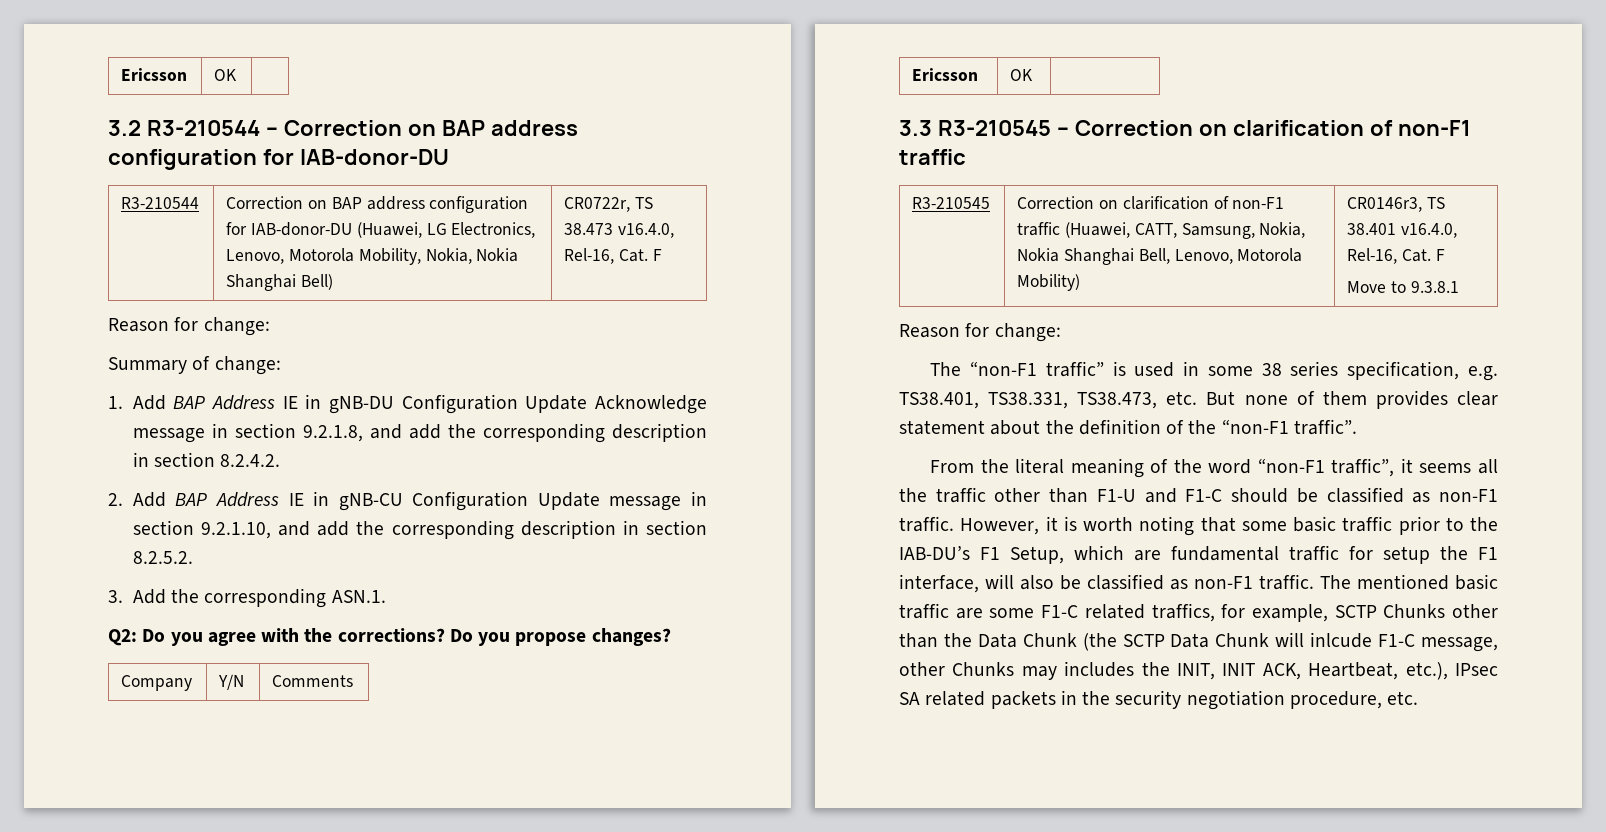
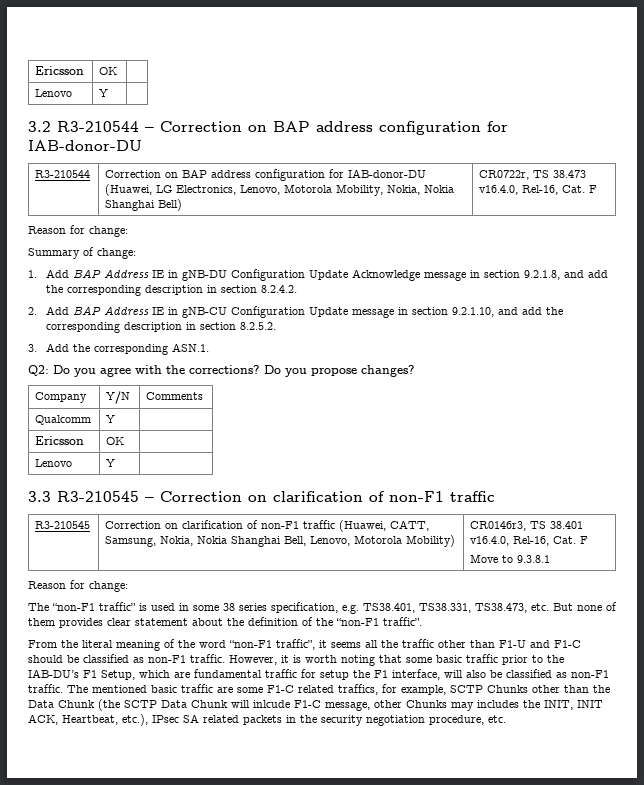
[121,68,188,81] [214,69,238,81] Ericsson | OK | -> [35,66,85,75] [99,67,118,75] [35,89,73,97] [99,89,109,97] Ericsson | OK | // Lenovo | Y |
[912,68,979,81] [1010,69,1034,81] // Ericsson | OK | -> [35,415,92,425] [106,415,116,423] [35,436,85,445] [106,437,125,445] [35,459,73,467] [106,459,116,467] // Qualcomm | Y | // Ericsson | OK | // Lenovo | Y |

